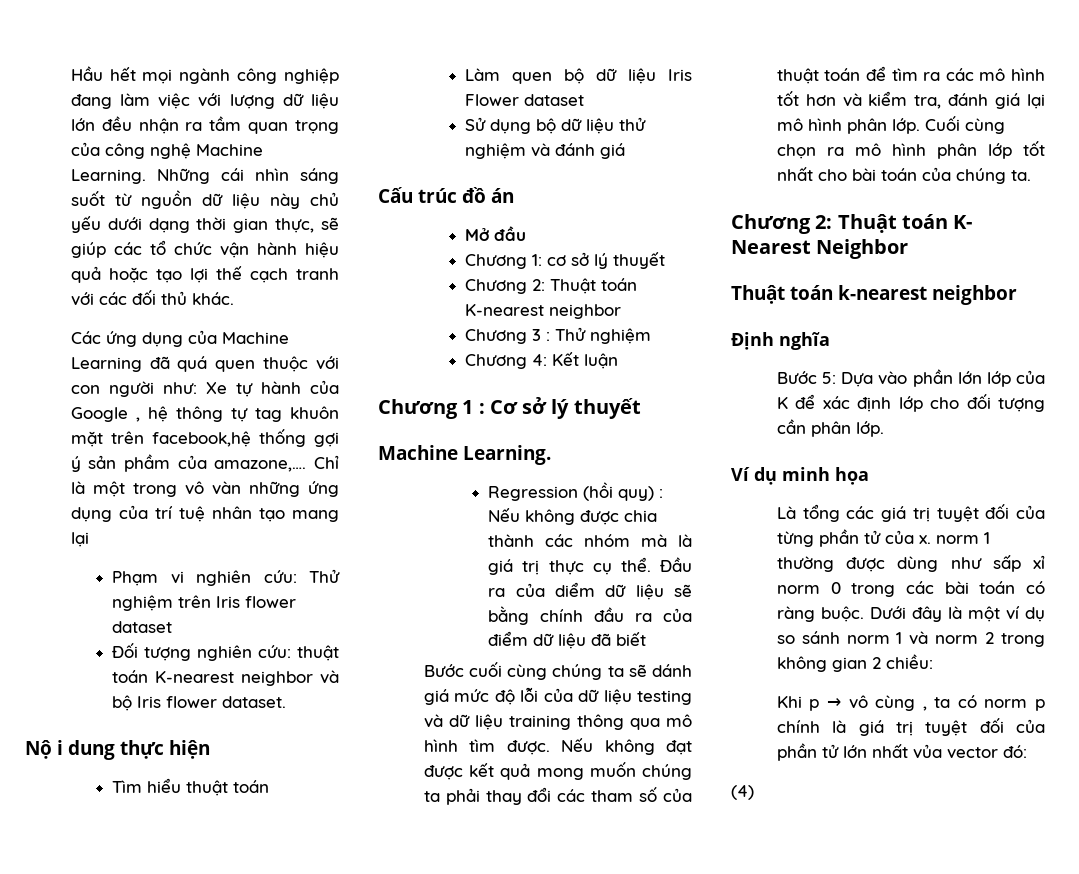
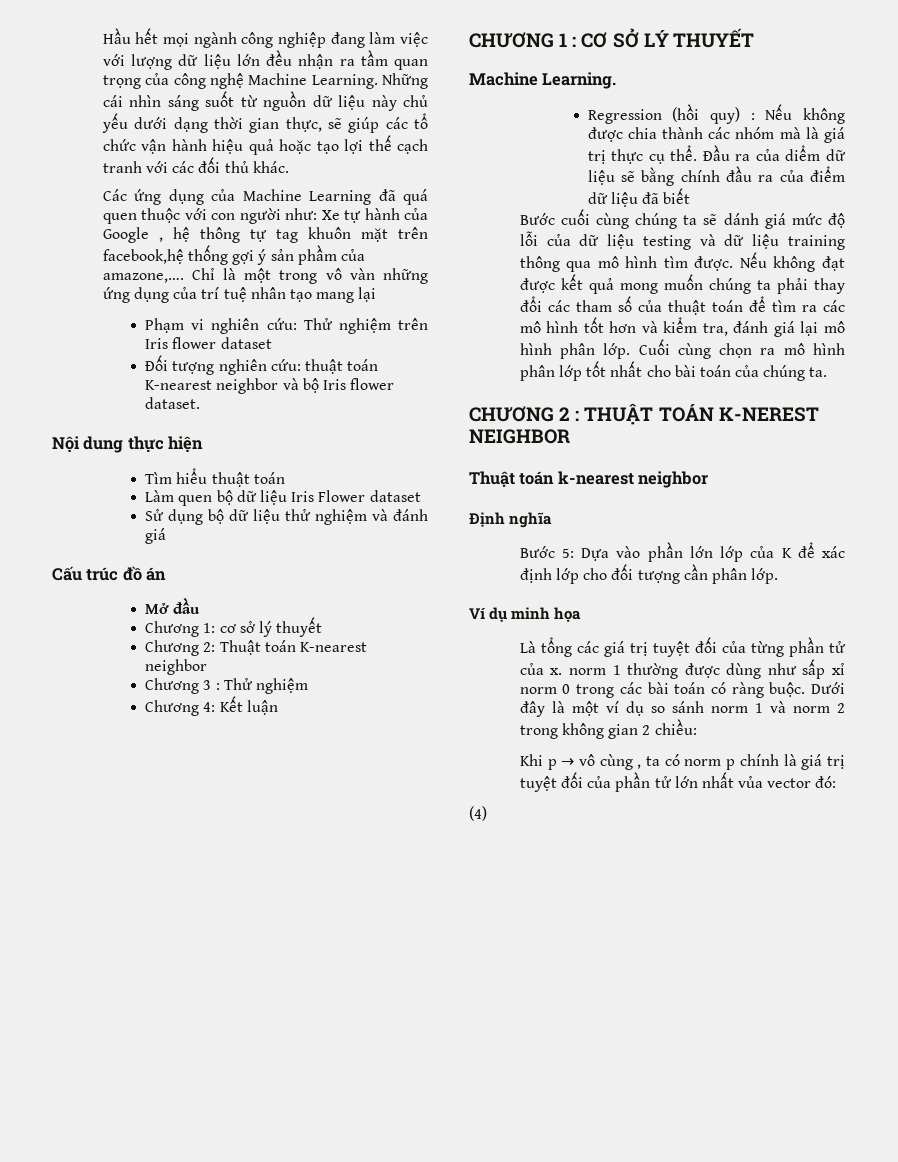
[25,740,63,759] Nộ i -> [52,436,80,452] Nội
[378,399,458,419] Chương -> [469,32,554,48] CHƯƠNG
[489,397,641,419] Cơ sở lý thuyết -> [581,28,754,48] CƠ SỞ LÝ THUYẾT
[731,214,973,234] [731,239,909,259] Chương 2: Thuật toán K- Nearest Neighbor -> [469,403,819,425] [469,429,570,444] CHƯƠNG 2 : THUẬT TOÁN K-NEREST NEIGHBOR

